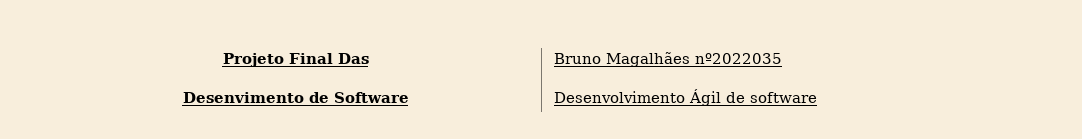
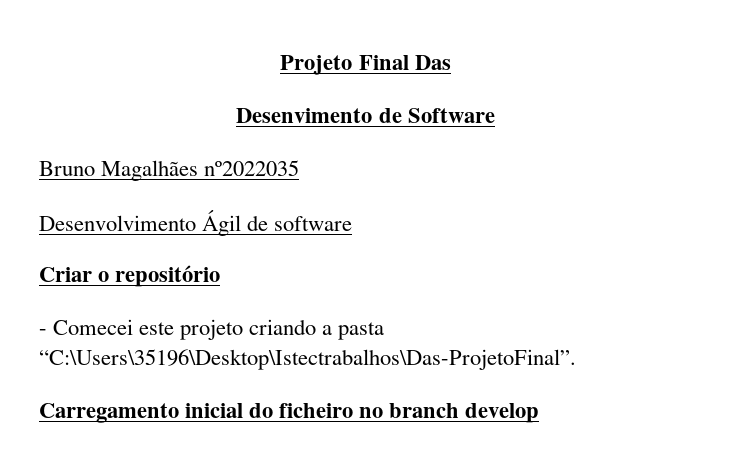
(817, 97) none -> [39,265,221,287] [39,319,385,340] [39,349,576,370] [39,403,540,423] // Criar o repositório // - Comecei este projeto criando a pasta “C:\Users\35196\Desktop\Istectrabalhos\Das-ProjetoFinal”. // Carregamento inicial do ficheiro no branch develop

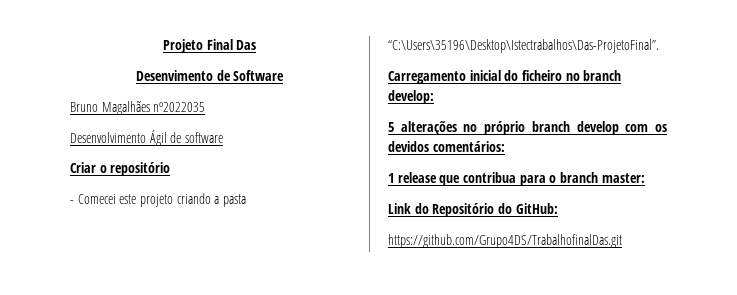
[465,403,540,423] develop -> [388,90,434,104] [388,121,667,135] [388,141,505,152] [388,172,645,186] [388,203,558,217] [388,234,622,248] develop: // 5 alterações no próprio branch develop com os devidos comentários: // 1 release que contribua para o branch master: // Link do Repositório do GitHub: // https://github.com/Grupo4DS/TrabalhofinalDas.git

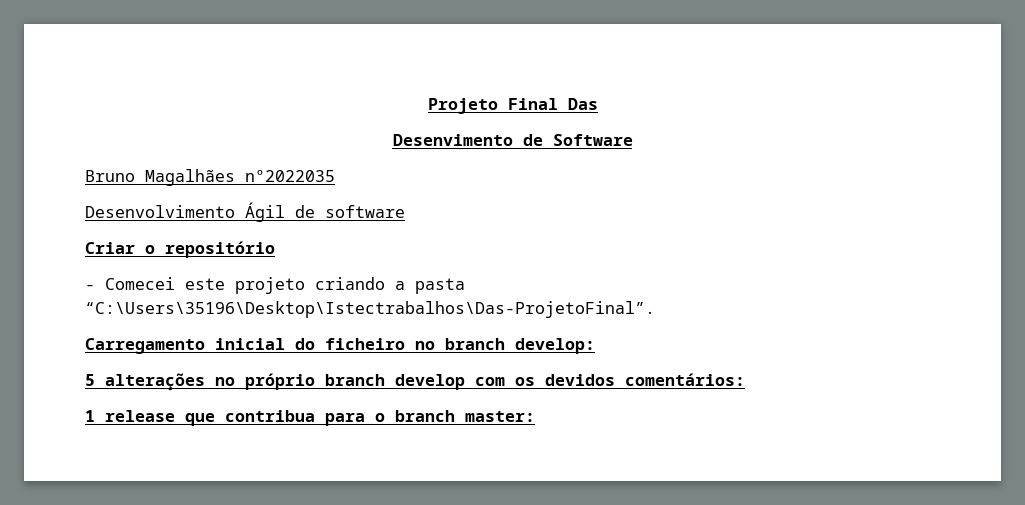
[388,203,558,217] [388,234,622,248] // Link do Repositório do GitHub: // https://github.com/Grupo4DS/TrabalhofinalDas.git -> (535, 416) none

